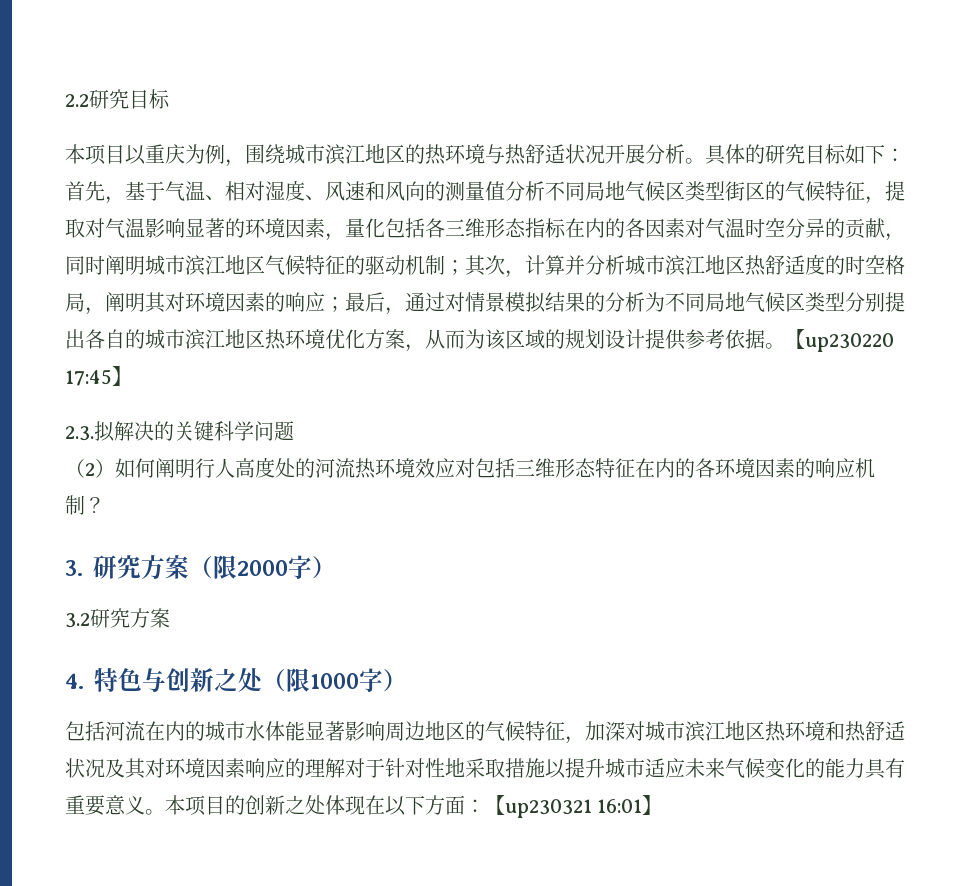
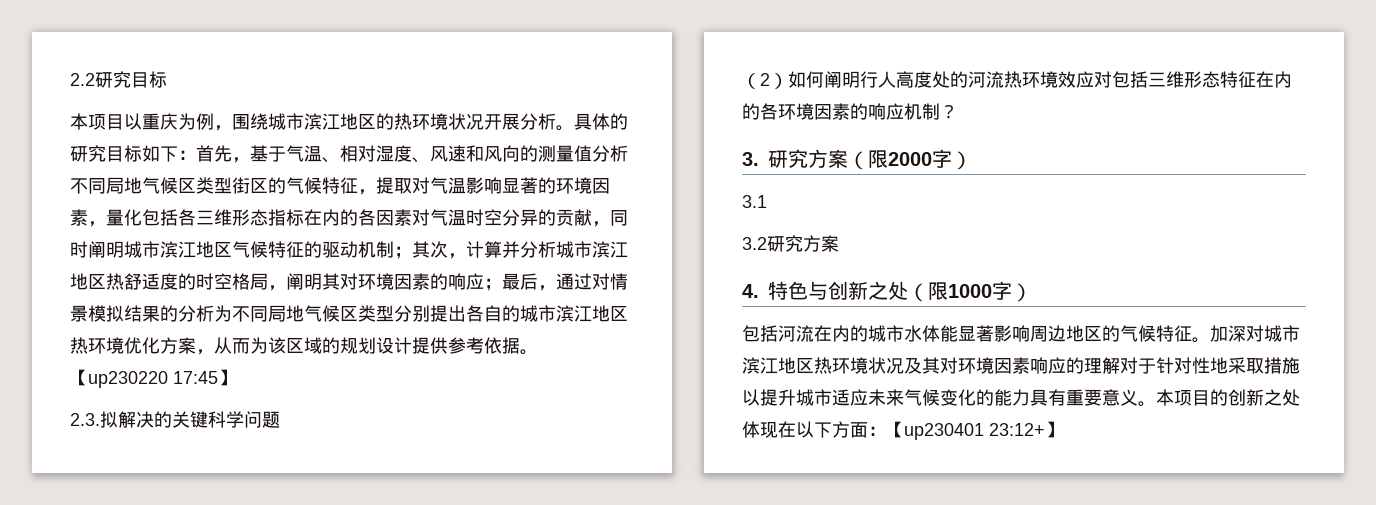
[485,144,565,165] 与热舒适 -> (448, 121) none
(336, 567) none -> [742,195,767,208] // 3.1
[565,736,585,744] ， -> [1192,337,1210,343] 。
[825,721,905,742] 和热舒适 -> (868, 365) none
[505,799,643,818] up230321 16:01 -> [904,423,1045,440] up230401 23:12+

